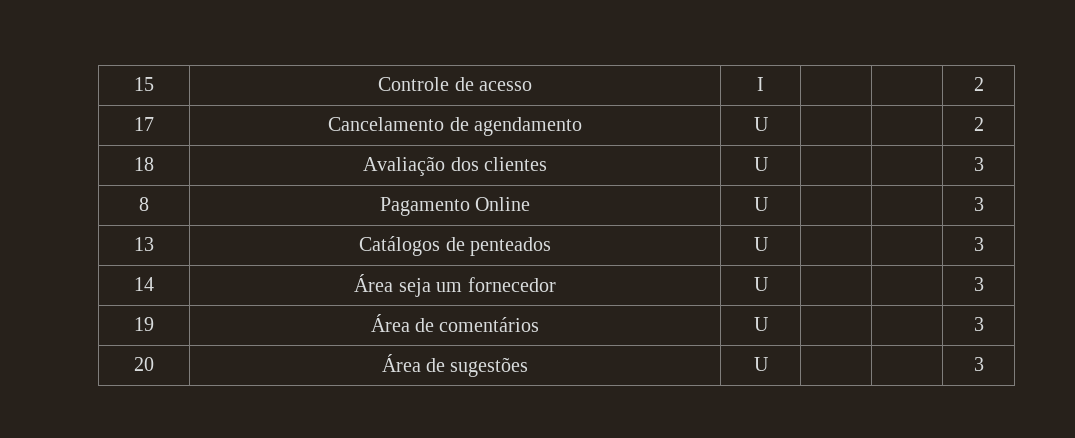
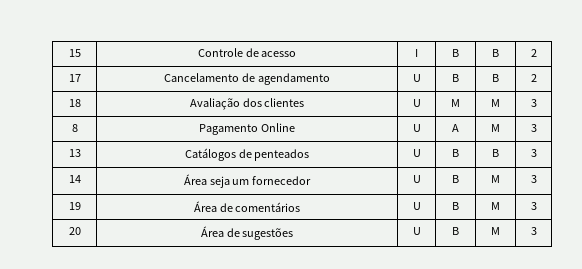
(764, 84) | -> [452,49,459,57] [492,49,499,57] B | B
(769, 124) | -> [452,74,459,82] [492,74,499,82] B | B
(769, 164) | -> [451,99,460,107] [491,99,500,107] M | M
(769, 204) | -> [452,124,459,132] [491,124,500,132] A | M
(769, 244) | -> [452,149,459,157] [492,149,499,157] B | B
(769, 284) | -> [452,175,459,183] [491,175,500,183] B | M
(769, 324) | -> [452,202,459,210] [491,202,500,210] B | M
(769, 364) | -> [452,227,459,235] [491,227,500,235] B | M

